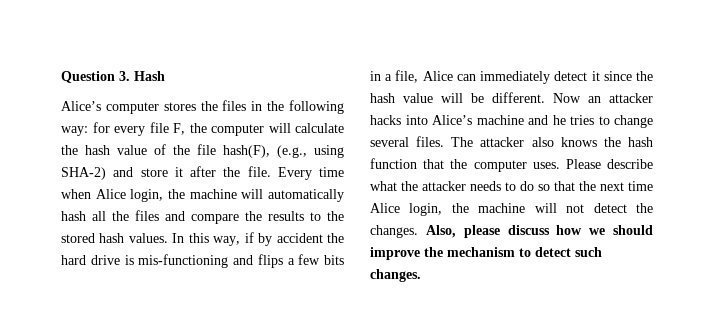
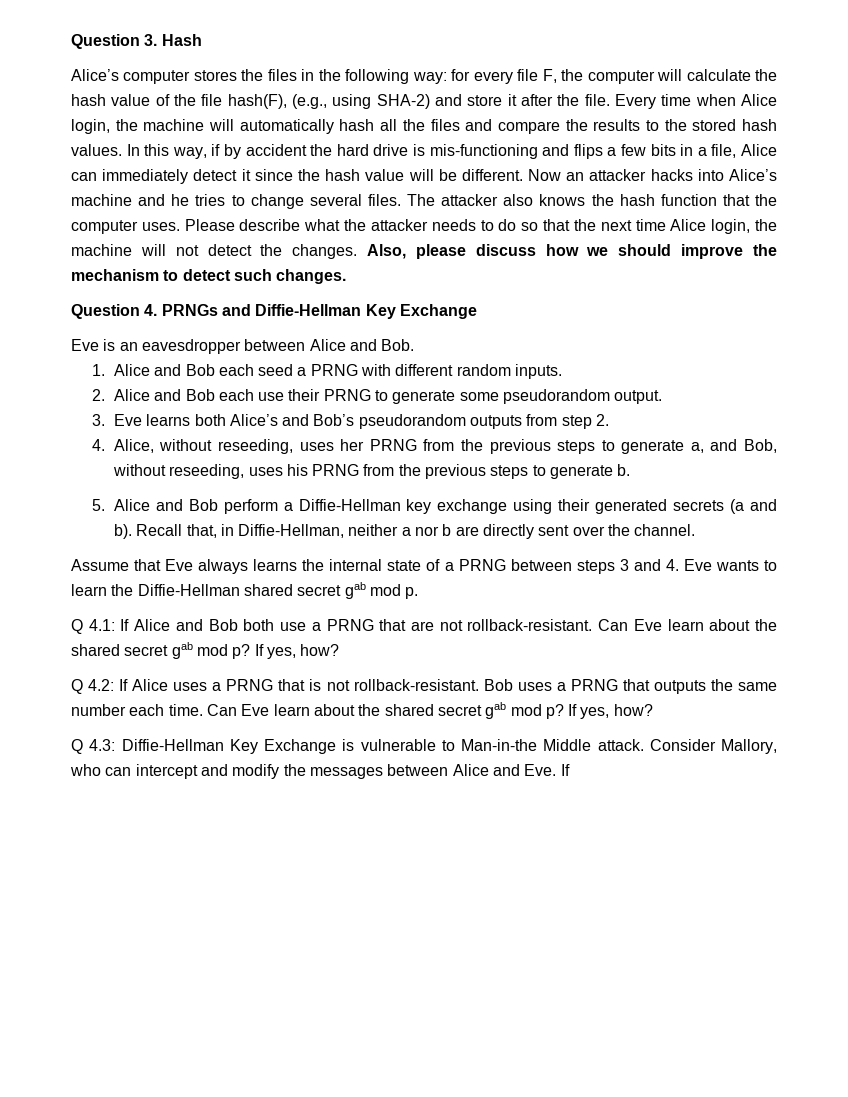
(421, 275) none -> [71,304,477,319] [71,339,415,354] [92,364,563,379] [92,389,663,404] [92,414,610,429] [92,439,777,454] [112,464,631,479] [92,499,778,514] [113,524,696,539] [71,559,777,574] [71,582,419,599] [71,619,777,634] [71,642,340,659] [71,679,777,694] [71,702,653,719] [71,739,777,754] [70,764,570,779] // Question 4. PRNGs and Diffie-Hellman Key Exchange // Eve is an eavesdropper between Alice and Bob. // 1. Alice and Bob each seed a PRNG with different random inputs. // 2. Alice and Bob each use their PRNG to generate some pseudorandom output. // 3. Eve learns both Alice’s and Bob’s pseudorandom outputs from step 2. // 4. Alice, without reseeding, uses her PRNG from the previous steps to generate a, and Bob, without reseeding, uses his PRNG from the previous steps to generate b. // 5. Alice and Bob perform a Diffie-Hellman key exchange using their generated secrets (a and b). Recall that, in Diffie-Hellman, neither a nor b are directly sent over the channel. // Assume that Eve always learns the internal state of a PRNG between steps 3 and 4. Eve wants to learn the Diffie-Hellman shared secret gab mod p. // Q 4.1: If Alice and Bob both use a PRNG that are not rollback-resistant. Can Eve learn about the shared secret gab mod p? If yes, how? // Q 4.2: If Alice uses a PRNG that is not rollback-resistant. Bob uses a PRNG that outputs the same number each time. Can Eve learn about the shared secret gab mod p? If yes, how? // Q 4.3: Diffie-Hellman Key Exchange is vulnerable to Man-in-the Middle attack. Consider Mallory, who can intercept and modify the messages between Alice and Eve. If

